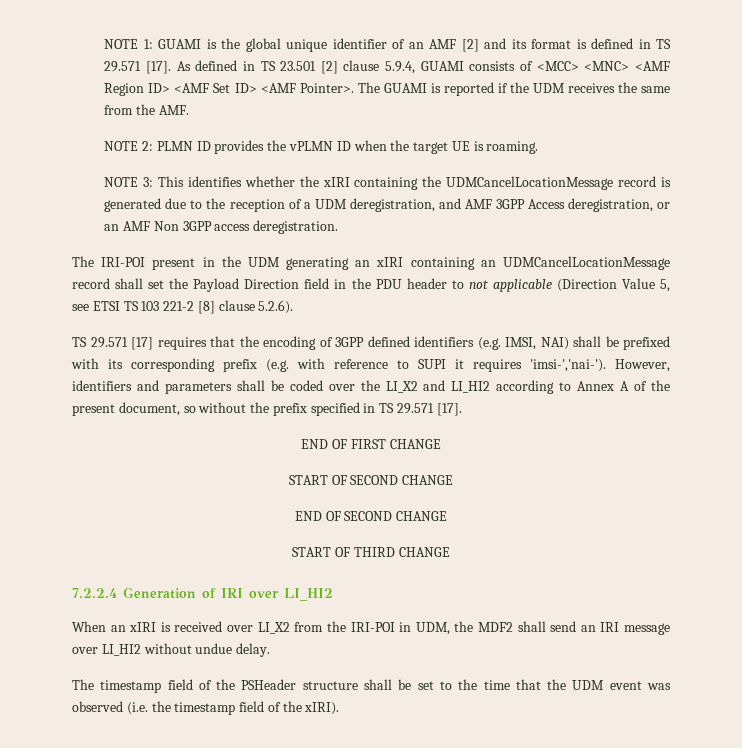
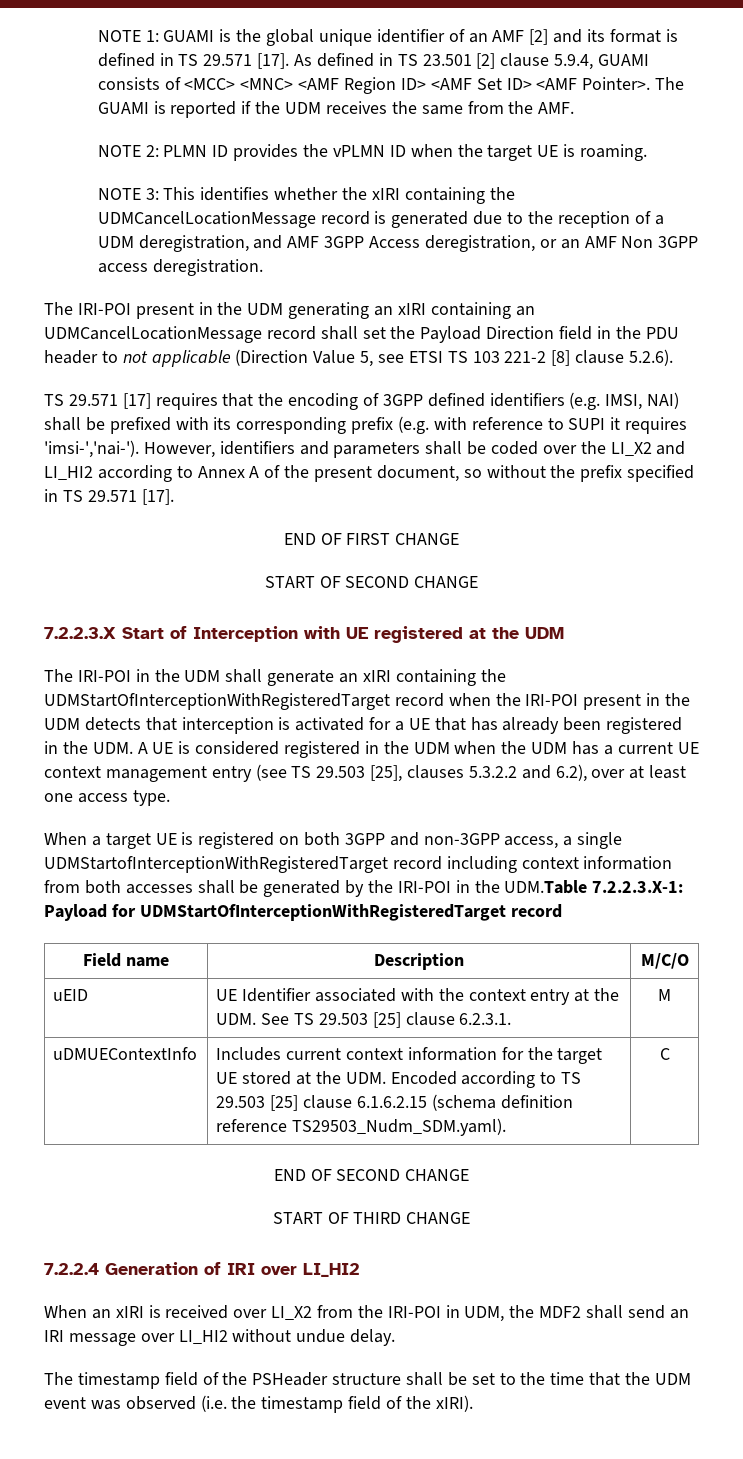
(454, 480) none -> [44,626,564,643] [44,669,506,686] [44,693,691,710] [44,717,683,734] [44,741,699,758] [44,764,687,782] [44,790,170,806] [44,832,623,849] [44,856,673,873] [44,880,684,897] [44,904,562,921] [83,953,169,967] [374,953,464,970] [640,953,689,969] [53,989,89,1001] [216,988,620,1005] [216,1012,512,1028] [658,989,671,1001] [53,1047,198,1060] [216,1047,603,1064] [216,1071,582,1088] [216,1094,573,1111] [216,1118,507,1136] [659,1048,670,1060] // 7.2.2.3.X Start of Interception with UE registered at the UDM // The IRI-POI in the UDM shall generate an xIRI containing the UDMStartOfInterceptionWithRegisteredTarget record when the IRI-POI present in the UDM detects that interception is activated for a UE that has already been registered in the UDM. A UE is considered registered in the UDM when the UDM has a current UE context management entry (see TS 29.503 [25], clauses 5.3.2.2 and 6.2), over at least one access type. // When a target UE is registered on both 3GPP and non-3GPP access, a single UDMStartofInterceptionWithRegisteredTarget record including context information from both accesses shall be generated by the IRI-POI in the UDM.Table 7.2.2.3.X-1: Payload for UDMStartOfInterceptionWithRegisteredTarget record // Field name | Description | M/C/O // uEID | UE Identifier associated with the context entry at the UDM. See TS 29.503 [25] clause 6.2.3.1. | M // uDMUEContextInfo | Includes current context information for the target UE stored at the UDM. Encoded according to TS 29.503 [25] clause 6.1.6.2.15 (schema definition reference TS29503_Nudm_SDM.yaml). | C

